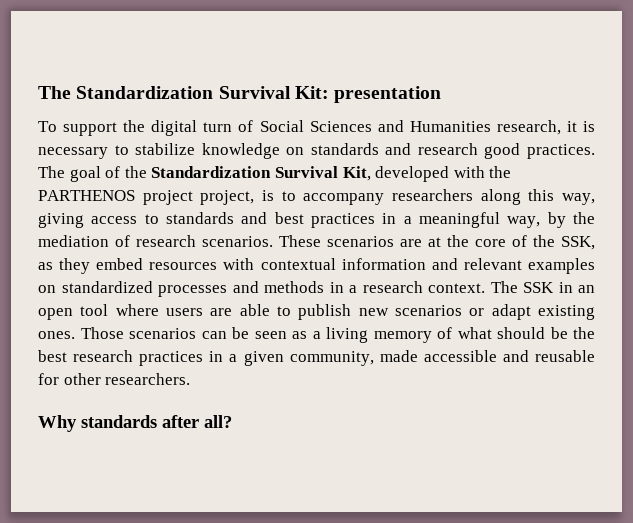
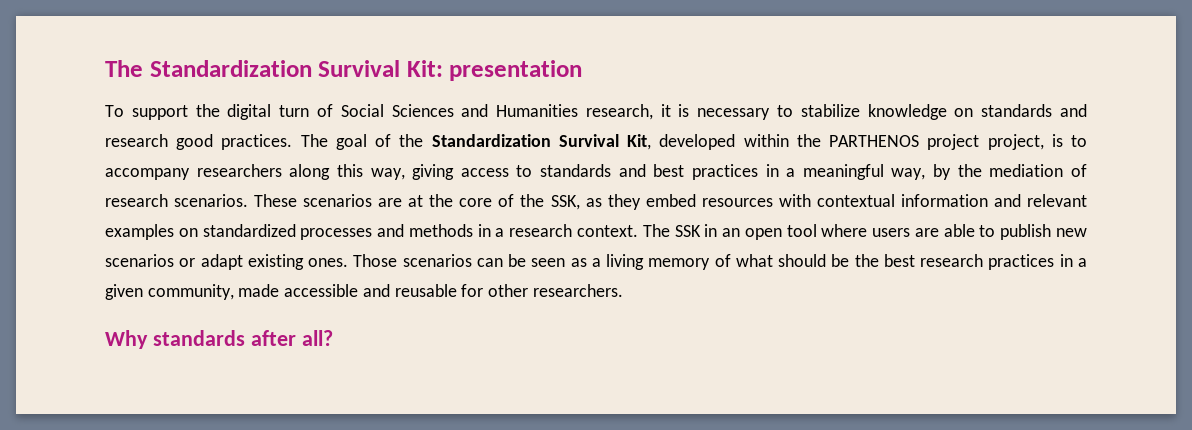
[453,166,485,178] with -> [743,134,789,147] within

